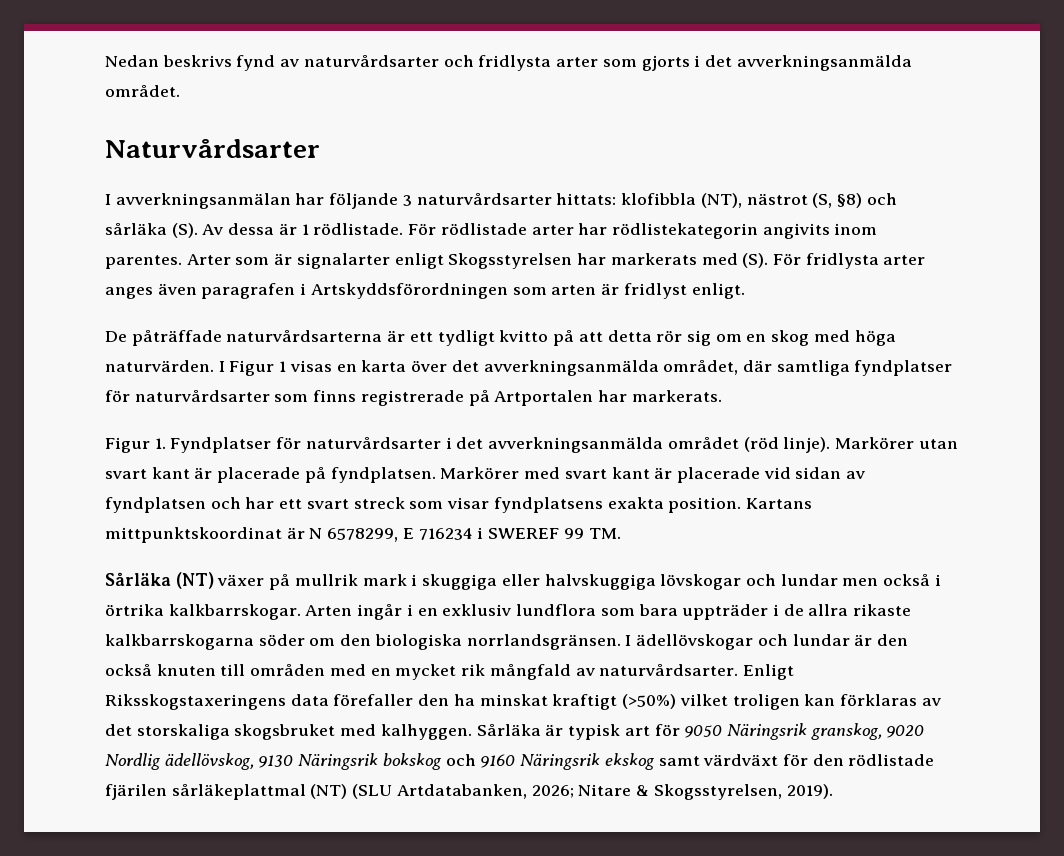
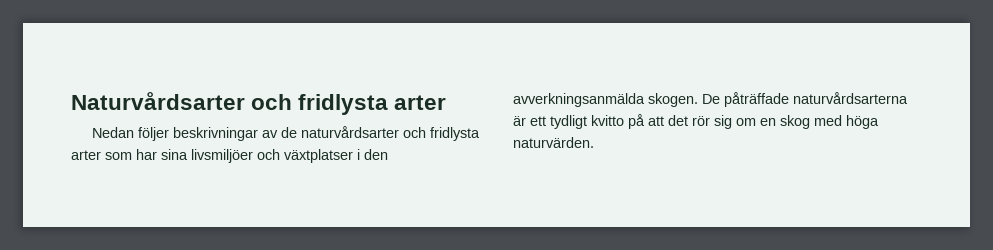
[105,55,300,71] Nedan beskrivs fynd av -> [71,92,447,115] [91,127,297,141] Naturvårdsarter och fridlysta arter // Nedan följer beskrivningar av de
[641,55,912,71] [105,85,180,97] [105,139,320,158] [105,193,897,209] [105,223,878,239] [105,253,926,269] [105,283,745,299] gjorts i det avverkningsanmälda området. // Naturvårdsarter // I avverkningsanmälan har följande 3 naturvårdsarter hittats: klofibbla (NT), nästrot (S, §8) och sårläka (S). Av dessa är 1 rödlistade. För rödlistade arter har rödlistekategorin angivits inom parentes. Arter som är signalarter enligt Skogsstyrelsen har markerats med (S). För fridlysta arter anges även paragrafen i Artskyddsförordningen som arten är fridlyst enligt. // -> [136,149,388,163] [513,93,698,107] har sina livsmiljöer och växtplatser i den avverkningsanmälda skogen.
[607,330,652,342] detta -> [668,115,688,126] det
[218,360,953,376] [105,390,722,406] [105,437,958,453] [105,467,866,483] [105,497,812,513] [105,527,621,543] [105,572,941,590] [105,604,912,620] [105,634,908,650] [105,664,794,680] [105,694,941,710] [105,723,925,740] [105,753,935,770] [105,784,833,800] I Figur 1 visas en karta över det avverkningsanmälda området, där samtliga fyndplatser för naturvårdsarter som finns registrerade på Artportalen har markerats. // Figur 1. Fyndplatser för naturvårdsarter i det avverkningsanmälda området (röd linje). Markörer utan svart kant är placerade på fyndplatsen. Markörer med svart kant är placerade vid sidan av fyndplatsen och har ett svart streck som visar fyndplatsens exakta position. Kartans mittpunktskoordinat är N 6578299, E 716234 i SWEREF 99 TM. // Sårläka (NT) växer på mullrik mark i skuggiga eller halvskuggiga lövskogar och lundar men också i örtrika kalkbarrskogar. Arten ingår i en exklusiv lundflora som bara uppträder i de allra rikaste kalkbarrskogarna söder om den biologiska norrlandsgränsen. I ädellövskogar och lundar är den också knuten till områden med en mycket rik mångfald av naturvårdsarter. Enligt Riksskogstaxeringens data förefaller den ha minskat kraftigt (>50%) vilket troligen kan förklaras av det storskaliga skogsbruket med kalhyggen. Sårläka är typisk art för 9050 Näringsrik granskog, 9020 Nordlig ädellövskog, 9130 Näringsrik bokskog och 9160 Näringsrik ekskog samt värdväxt för den rödlistade fjärilen sårläkeplattmal (NT) (SLU Artdatabanken, 2026; Nitare & Skogsstyrelsen, 2019). -> (594, 142) none

